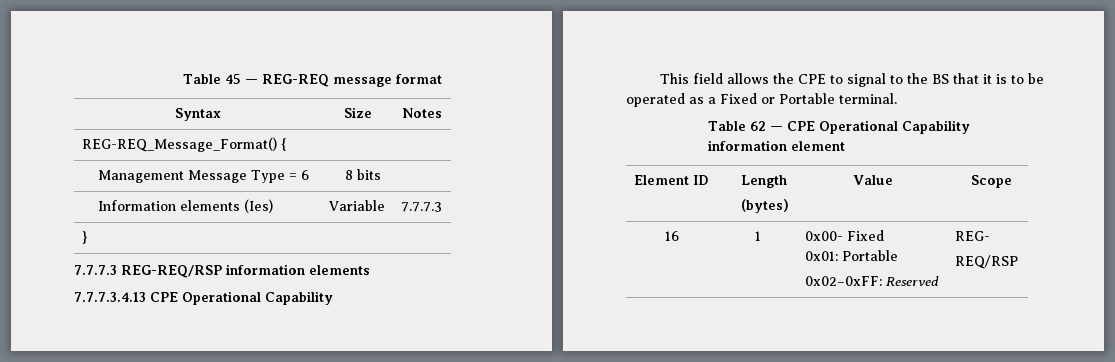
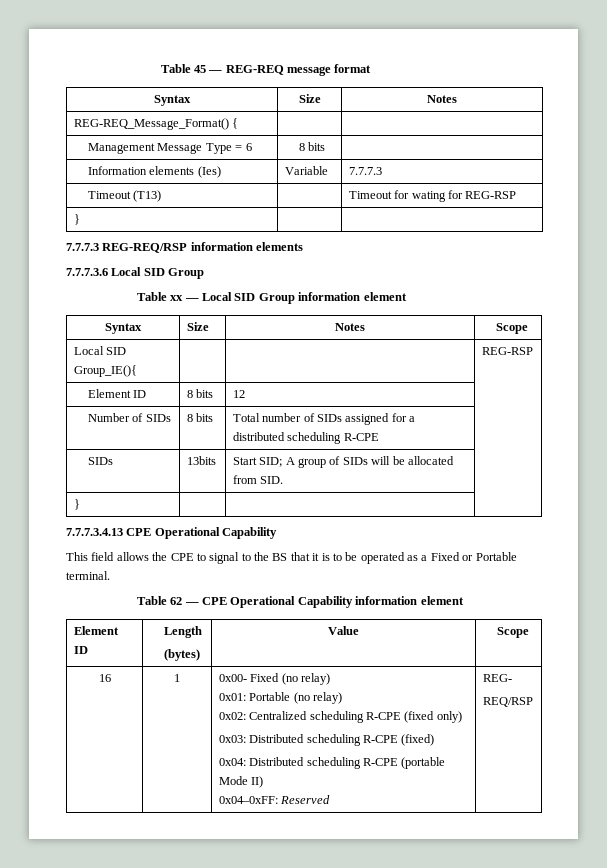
(442, 207) none -> [88,190,162,202] [348,190,517,202] // Timeout (T13) | | Timeout for wating for REG-RSP
(370, 270) none -> [66,267,205,279] [136,292,407,304] [105,323,142,334] [186,322,209,331] [335,323,365,331] [496,323,529,334] [73,346,127,355] [73,365,137,377] [481,347,533,355] [88,389,147,398] [186,389,214,398] [232,390,245,398] [88,413,171,422] [186,413,214,422] [232,413,416,425] [232,432,379,444] [88,457,114,465] [186,456,216,465] [232,456,454,468] [232,475,284,484] [73,499,80,510] // 7.7.7.3.6 Local SID Group // Table xx — Local SID Group information element // Syntax | Size | Notes | Scope // Local SID Group_IE(){ | | | REG-RSP // Element ID | 8 bits | 12 | // Number of SIDs | 8 bits | Total number of SIDs assigned for a distributed scheduling R-CPE | // SIDs | 13bits | Start SID; A group of SIDs will be allocated from SID. | // } | | |
(884, 235) none -> [281,673,331,685] (no relay)
[804,276,882,286] // 0x02–0xFF: -> [293,692,343,704] [218,711,462,723] [218,734,435,746] [218,757,446,769] [218,776,264,788] [218,796,278,804] (no relay) // 0x02: Centralized scheduling R-CPE (fixed only) // 0x03: Distributed scheduling R-CPE (fixed) // 0x04: Distributed scheduling R-CPE (portable Mode II) // 0x04–0xFF:

